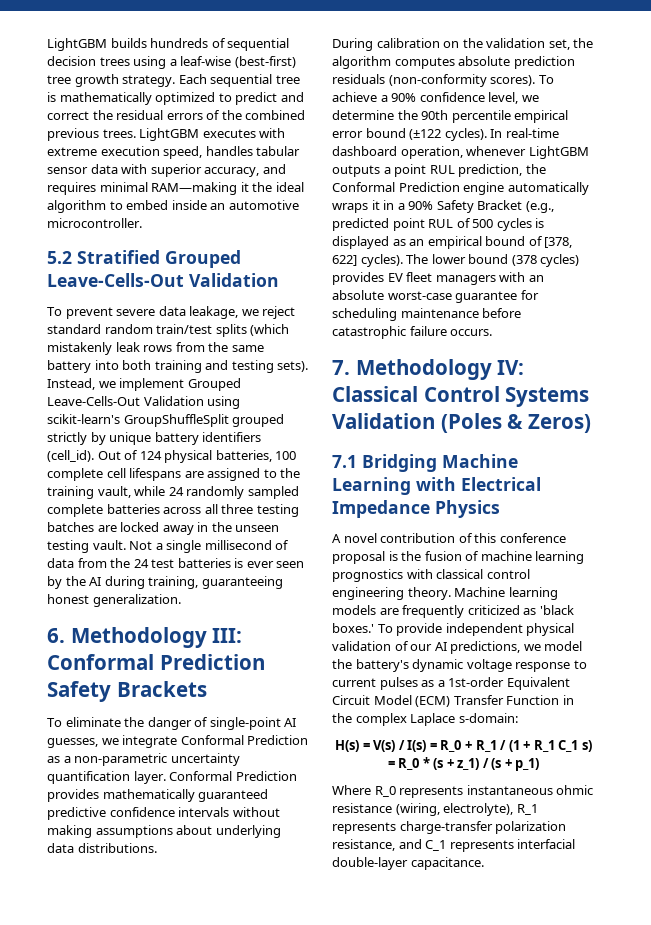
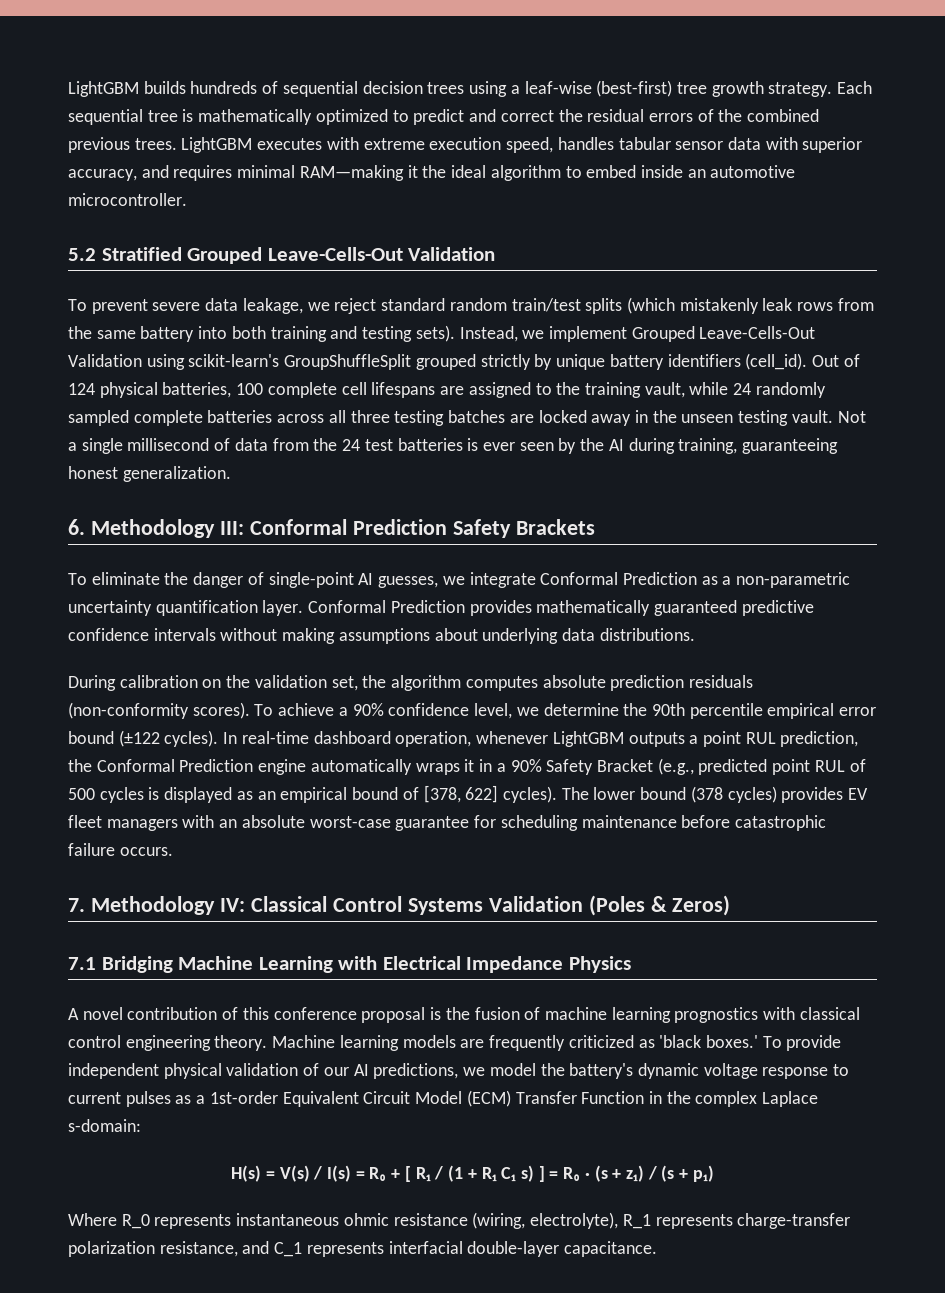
[440,740,592,752] [387,757,480,770] R_0 + R_1 / (1 + R_1 C_1 s) = R_0 * (s + z_1) -> [369,1165,645,1182] R₀ + [ R₁ / (1 + R₁ C₁ s) ] = R₀ · (s + z₁)
[515,758,540,771] p_1) -> [692,1165,714,1182] p₁)

